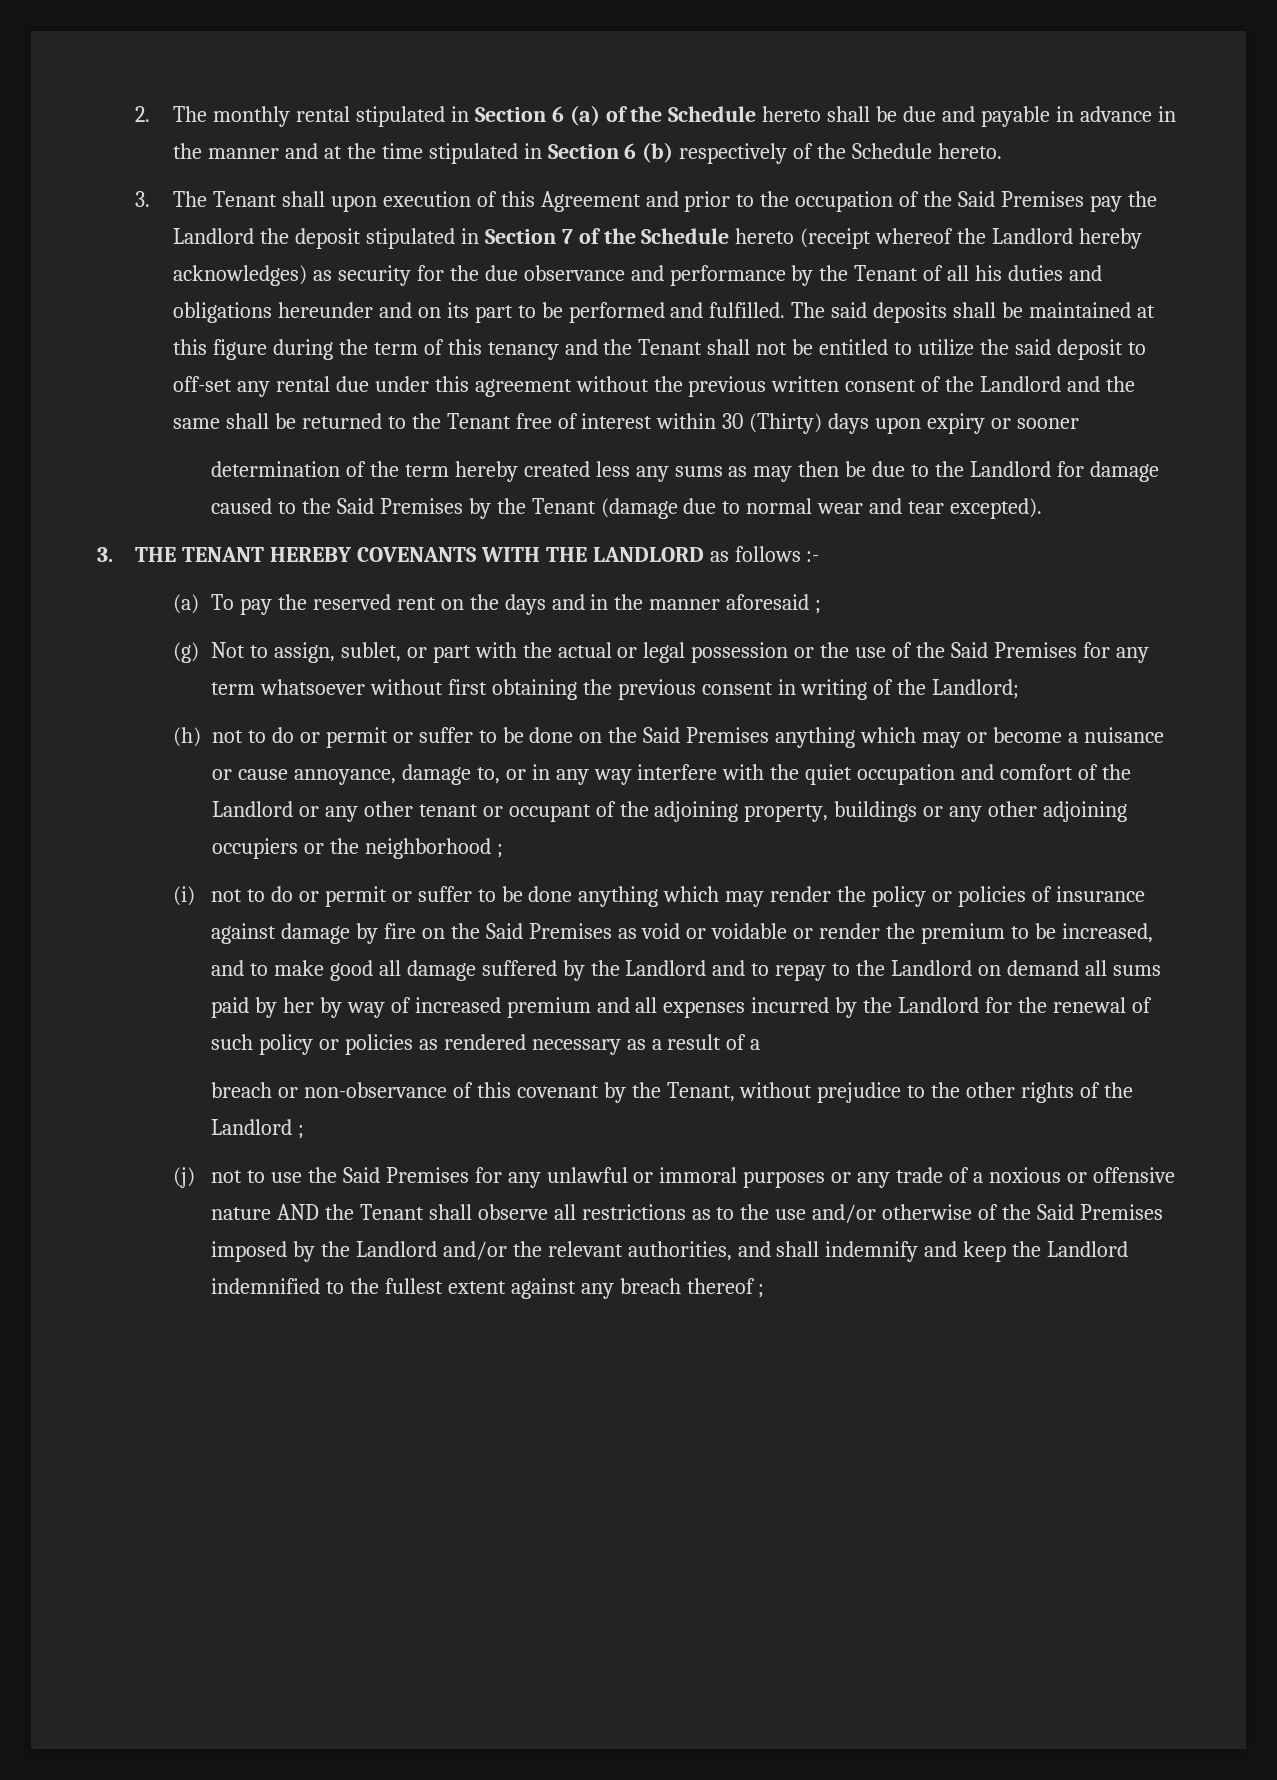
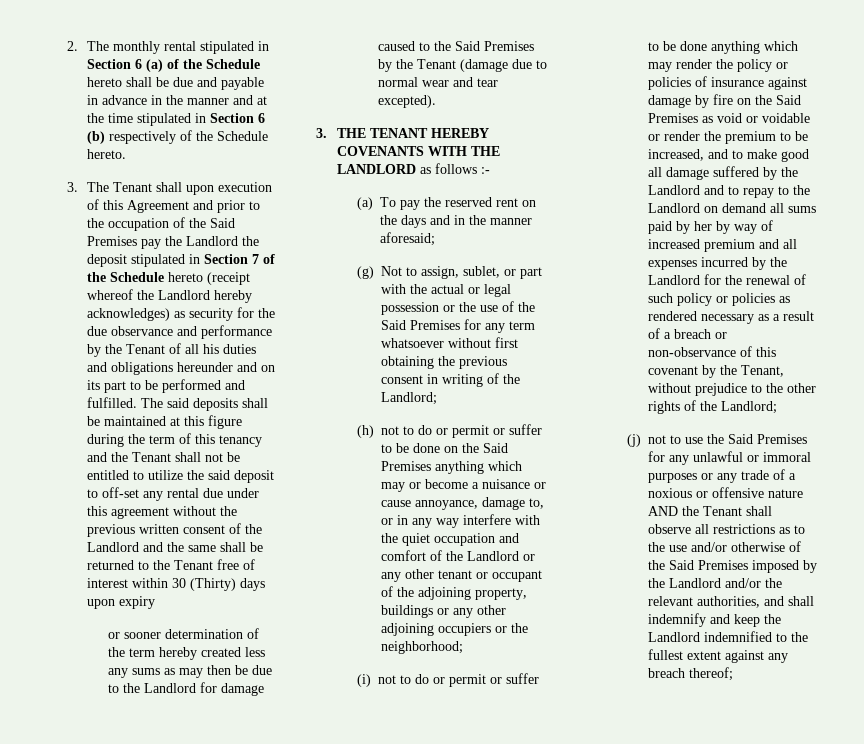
(986, 423) none -> (156, 602) //
(1079, 423) // -> (162, 635) none
[726,594,822,614] aforesaid ; -> [380,232,436,246] aforesaid;
[364,838,503,859] neighborhood ; -> [381,641,464,654] neighborhood;
(761, 1044) // -> (672, 335) none
[210,1119,304,1139] Landlord ; -> [721,401,778,414] Landlord;
[686,1278,765,1298] thereof ; -> [689,667,734,681] thereof;

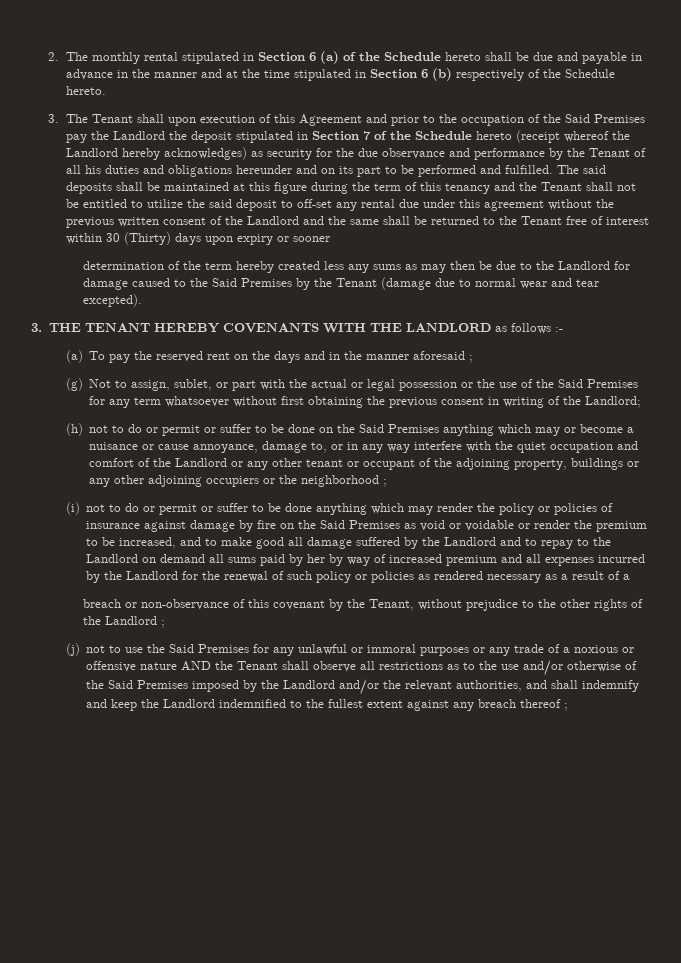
(156, 602) // -> (273, 239) none
(162, 635) none -> (330, 239) //
[380,232,436,246] aforesaid; -> [413,351,474,363] aforesaid ;
[381,641,464,654] neighborhood; -> [301,475,388,487] neighborhood ;
(672, 335) none -> (631, 577) //
[721,401,778,414] Landlord; -> [105,616,166,628] Landlord ;
[689,667,734,681] thereof; -> [520,699,569,711] thereof ;

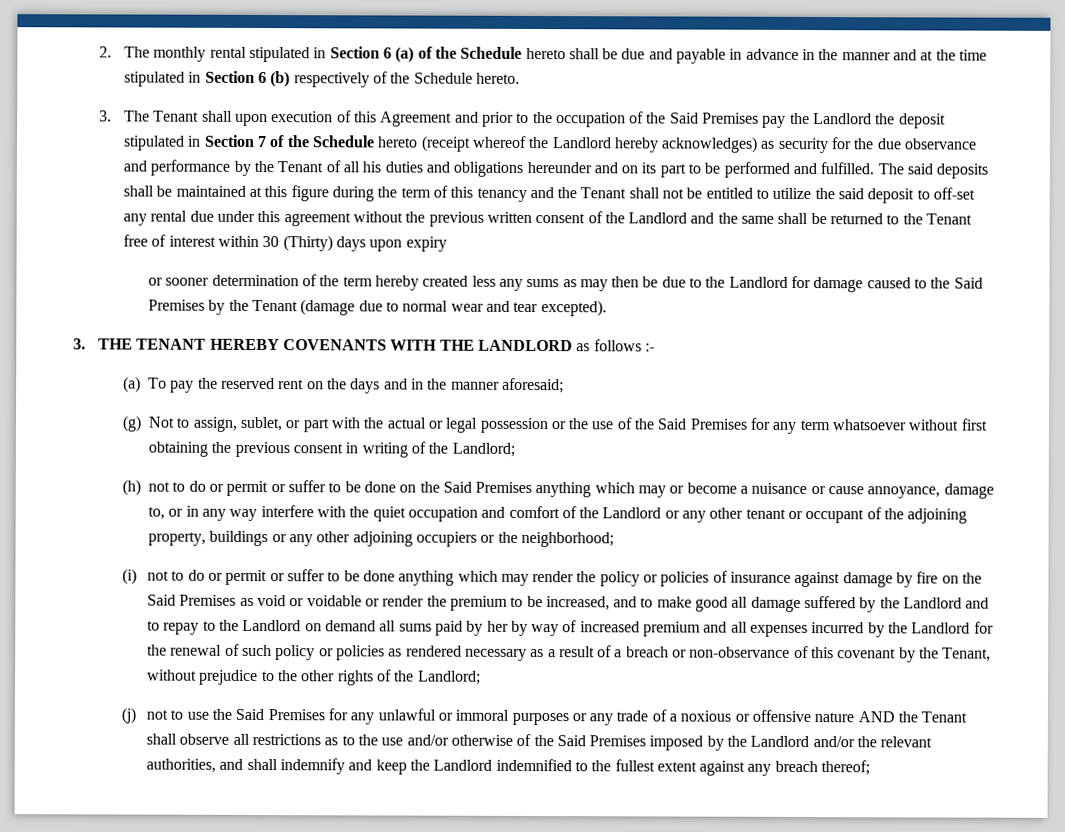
(273, 239) none -> (447, 244) //
(330, 239) // -> (210, 281) none
[413,351,474,363] aforesaid ; -> [501,377,564,394] aforesaid;
[301,475,388,487] neighborhood ; -> [520,531,614,548] neighborhood;
(631, 577) // -> (623, 653) none
[105,616,166,628] Landlord ; -> [417,670,481,685] Landlord;
[520,699,569,711] thereof ; -> [821,760,871,776] thereof;

